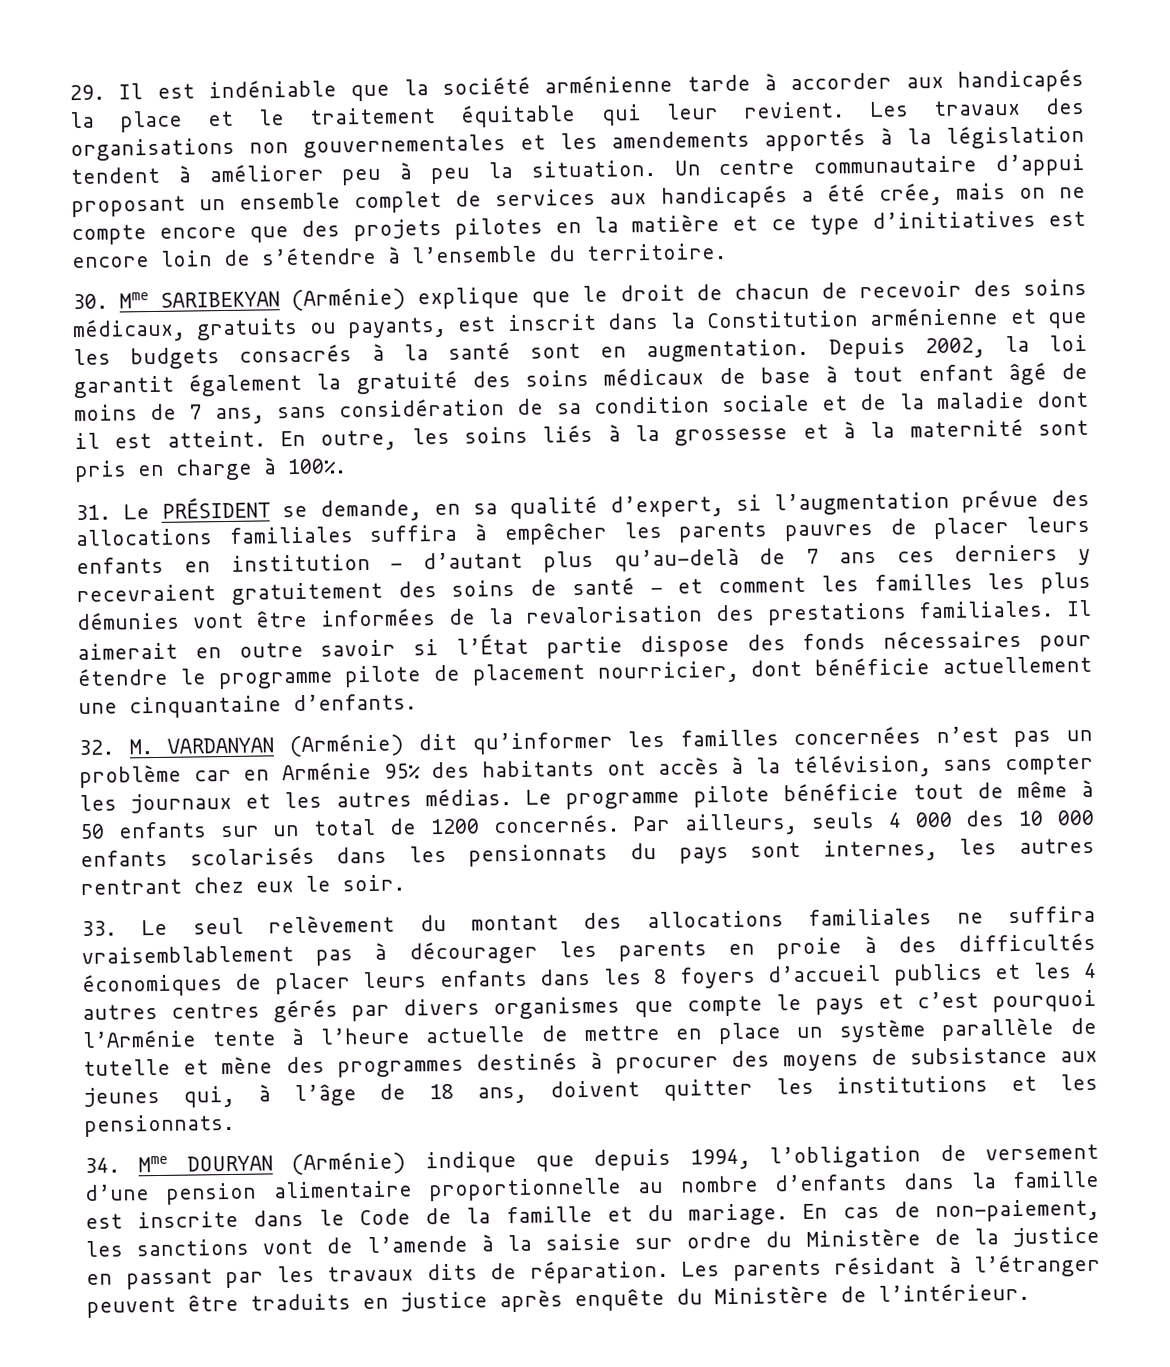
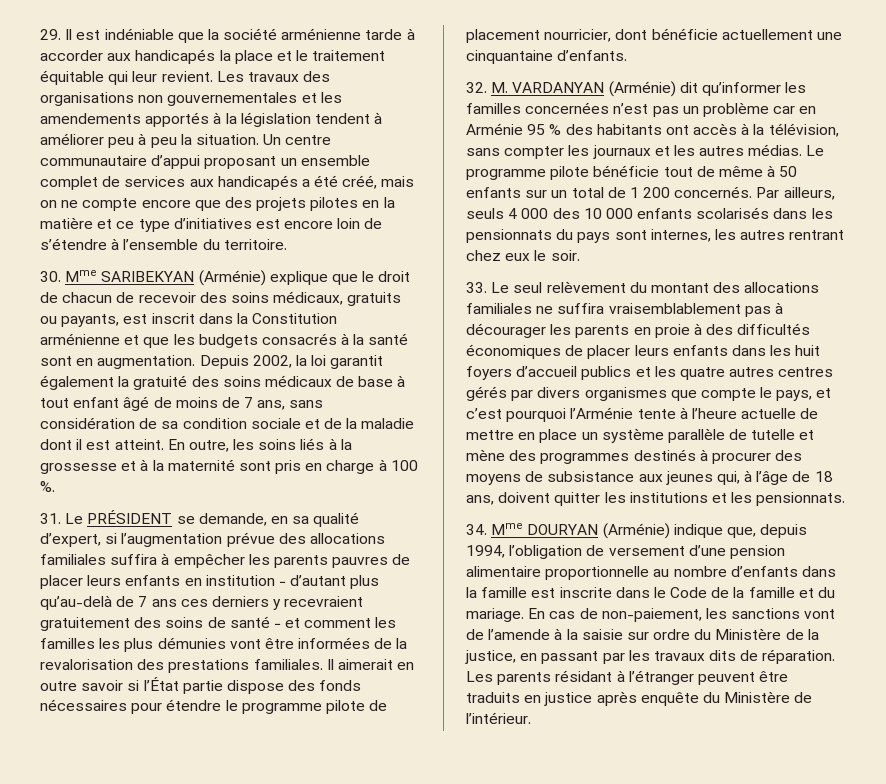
[878,182,943,206] crée, -> [342,175,378,189] créé,
[287,458,347,475] 100%. -> [390,460,418,471] [40,481,55,492] 100 %.
[383,763,421,779] 95% -> [527,124,562,135] 95 %
[429,818,480,835] 1200 -> [629,187,671,198] 1 200
[653,968,668,985] 8 -> [795,345,821,356] huit
[1083,962,1097,979] 4 -> [679,367,725,380] quatre
[814,998,865,1015] pays -> [776,390,813,401] pays,
[535,1155,575,1172] que -> [726,527,756,538] que,
[1011,1226,1100,1248] justice -> [465,650,516,664] justice,

